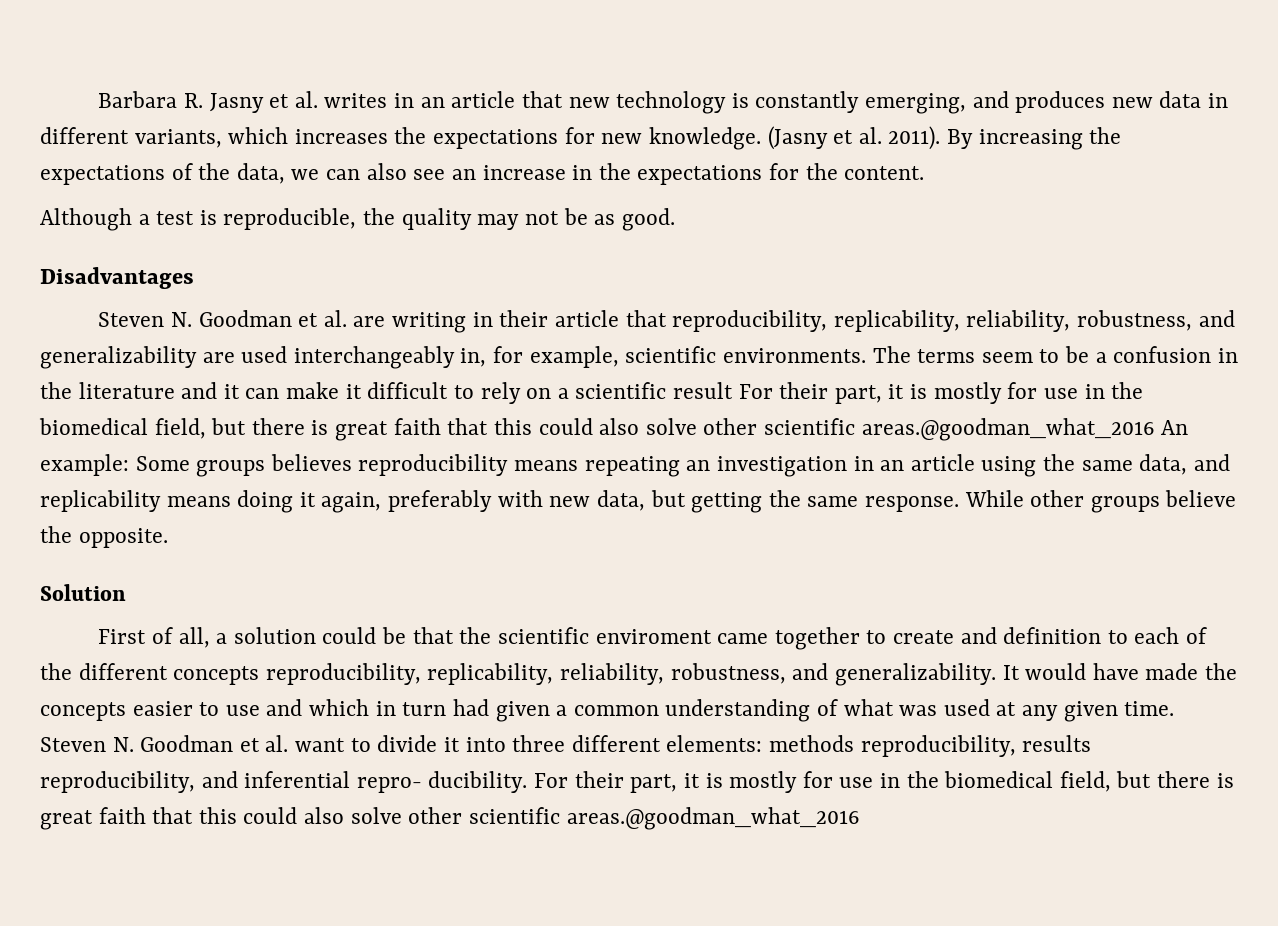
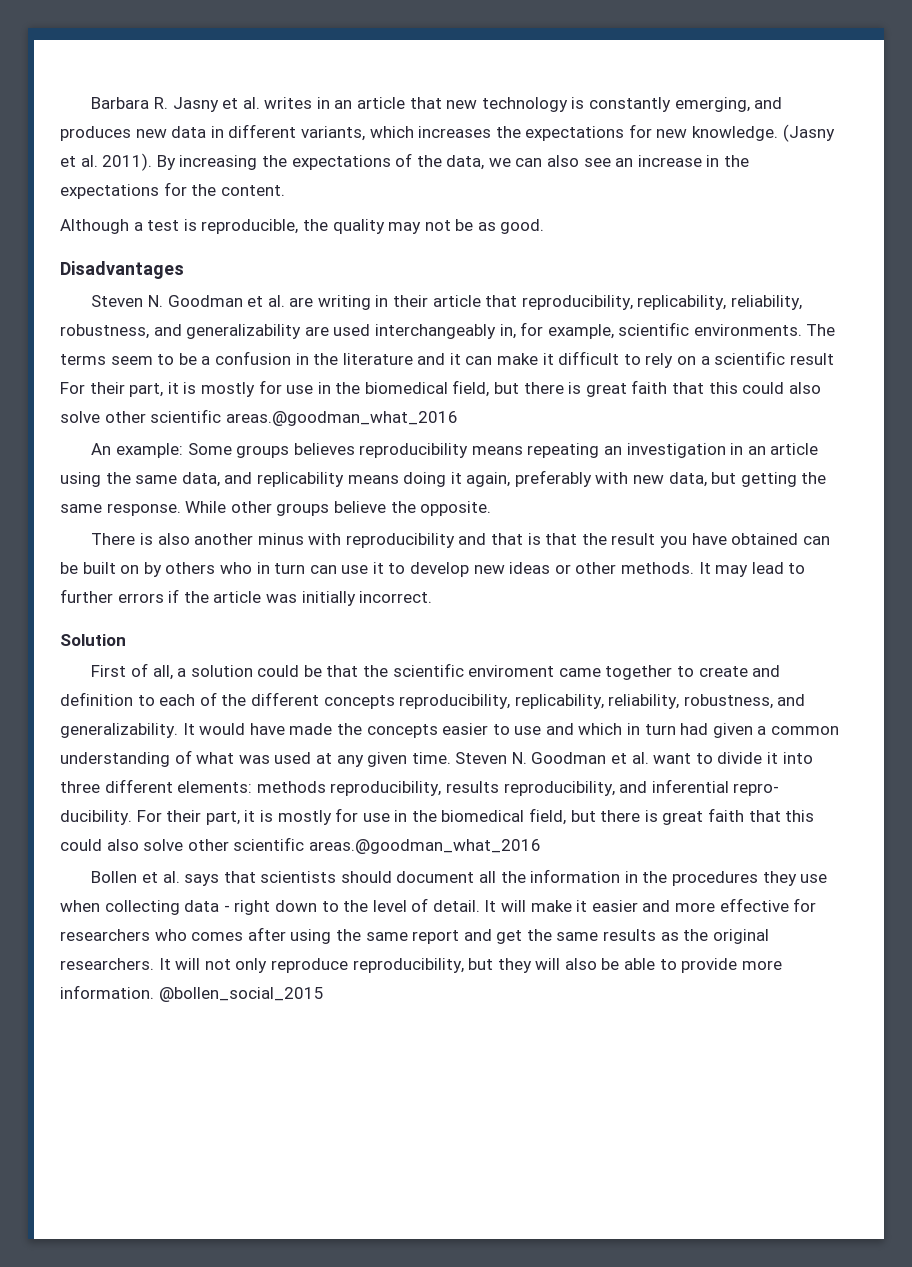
(1155, 429) none -> (458, 418) //
(168, 538) none -> [91,533,830,548] [60,562,806,577] [60,589,433,606] // There is also another minus with reproducibility and that is that the result you have obtained can be built on by others who in turn can use it to develop new ideas or other methods. It may lead to further errors if the article was initially incorrect.
(860, 818) none -> [91,869,828,886] [60,898,817,915] [60,927,769,944] [60,958,782,973] [60,985,324,1002] // Bollen et al. says that scientists should document all the information in the procedures they use when collecting data - right down to the level of detail. It will make it easier and more effective for researchers who comes after using the same report and get the same results as the original researchers. It will not only reproduce reproducibility, but they will also be able to provide more information. @bollen_social_2015

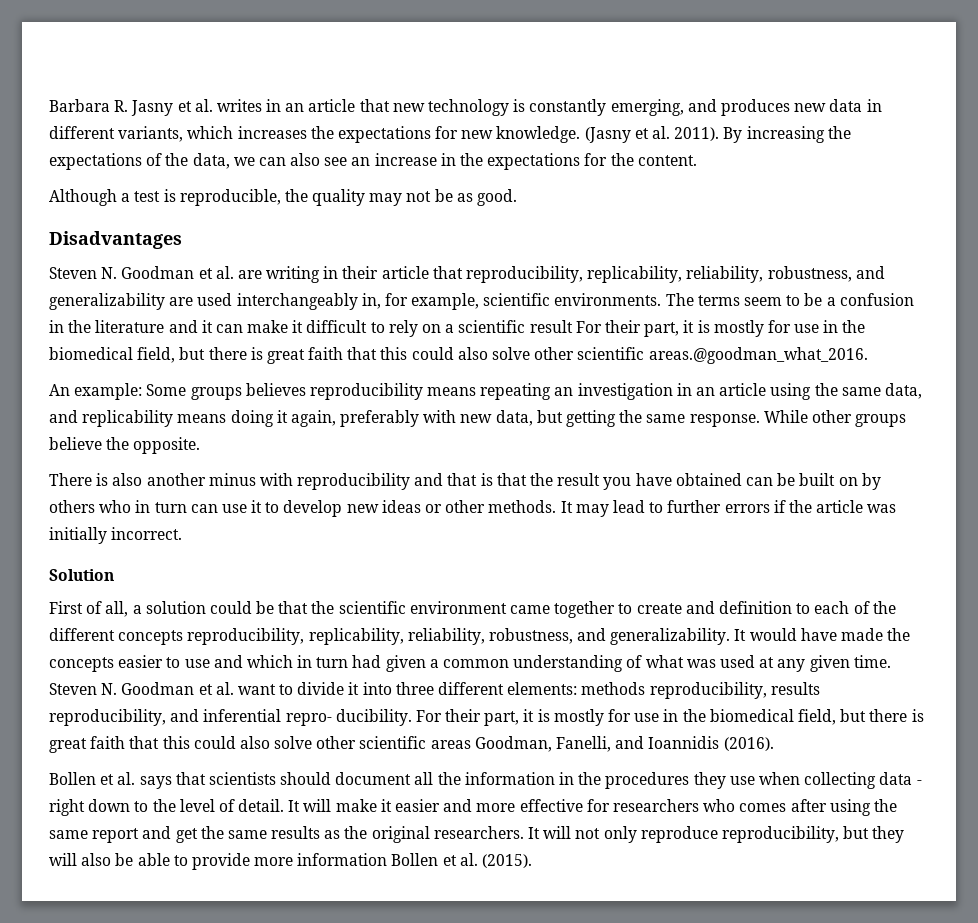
[225,411,458,426] areas.@goodman_what_2016 -> [648,347,868,364] areas.@goodman_what_2016.
[468,665,555,677] enviroment -> [409,601,507,614] environment
[308,839,541,854] areas.@goodman_what_2016 -> [430,736,774,752] areas Goodman, Fanelli, and Ioannidis (2016).
[60,985,324,1002] information. @bollen_social_2015 -> [297,853,533,868] information Bollen et al. (2015).

